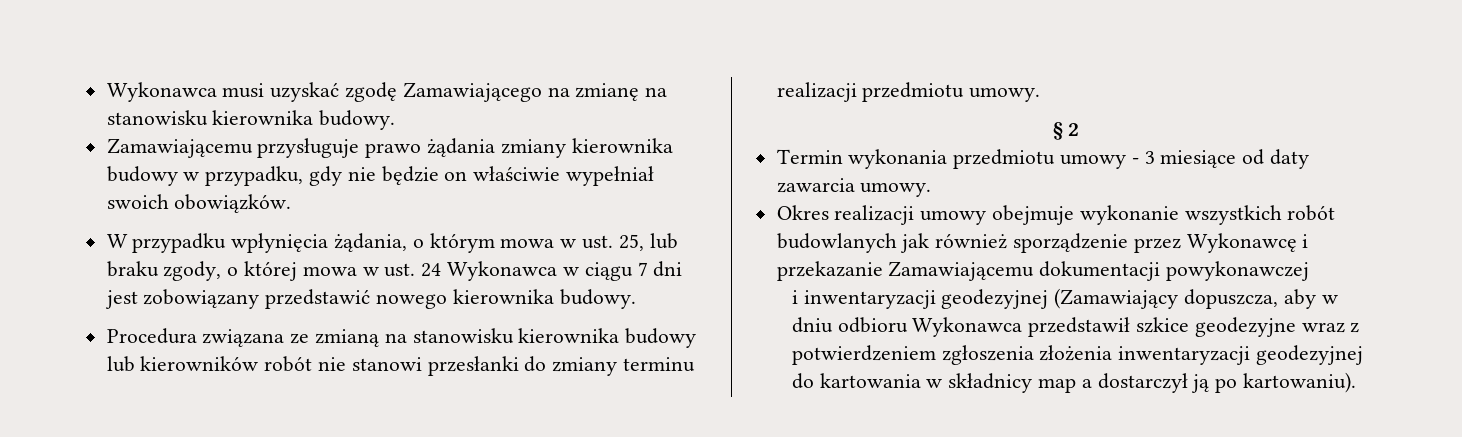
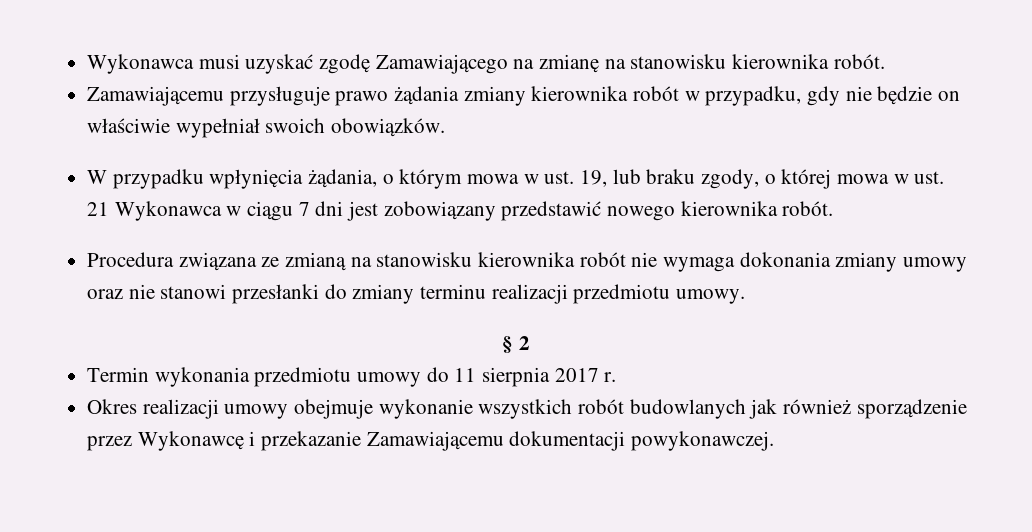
[319,110,396,130] budowy. -> [833,54,885,69] robót.
[106,166,178,186] budowy -> [633,86,680,101] robót
[618,234,644,251] 25, -> [580,170,608,187] 19,
[421,263,442,277] 24 -> [87,202,110,216] 21
[559,289,636,309] budowy. -> [782,201,834,216] robót.
[625,328,697,348] [106,356,313,372] budowy lub kierowników robót -> [579,252,968,272] [87,289,124,299] robót nie wymaga dokonania zmiany umowy oraz
[1131,149,1310,169] [776,178,932,197] - 3 miesiące od daty zawarcia umowy. -> [426,367,617,387] do 11 sierpnia 2017 r.
[1166,261,1310,281] [791,288,1338,309] [791,317,1360,337] [791,345,1364,365] [791,372,1357,393] powykonawczej // i inwentaryzacji geodezyjnej (Zamawiający dopuszcza, aby w dniu odbioru Wykonawca przedstawił szkice geodezyjne wraz z potwierdzeniem zgłoszenia złożenia inwentaryzacji geodezyjnej do kartowania w składnicy map a dostarczył ją po kartowaniu). -> [631,431,775,451] powykonawczej.

